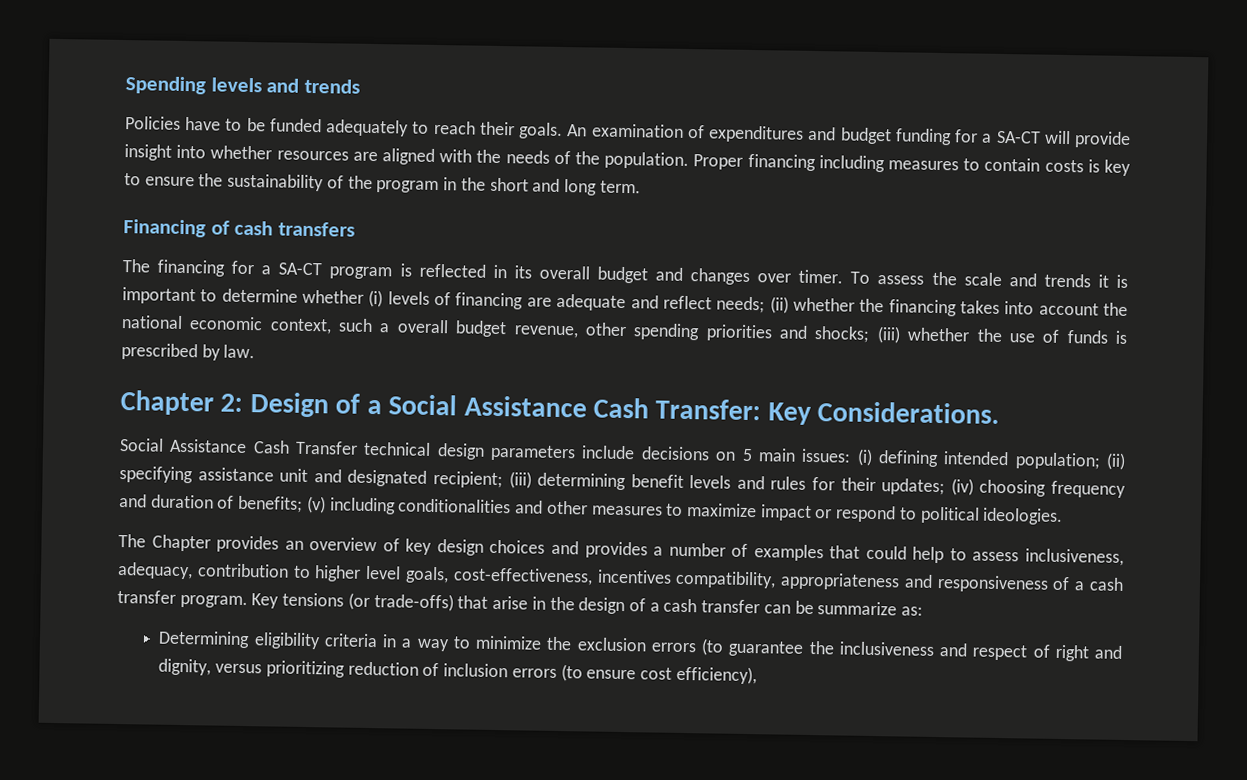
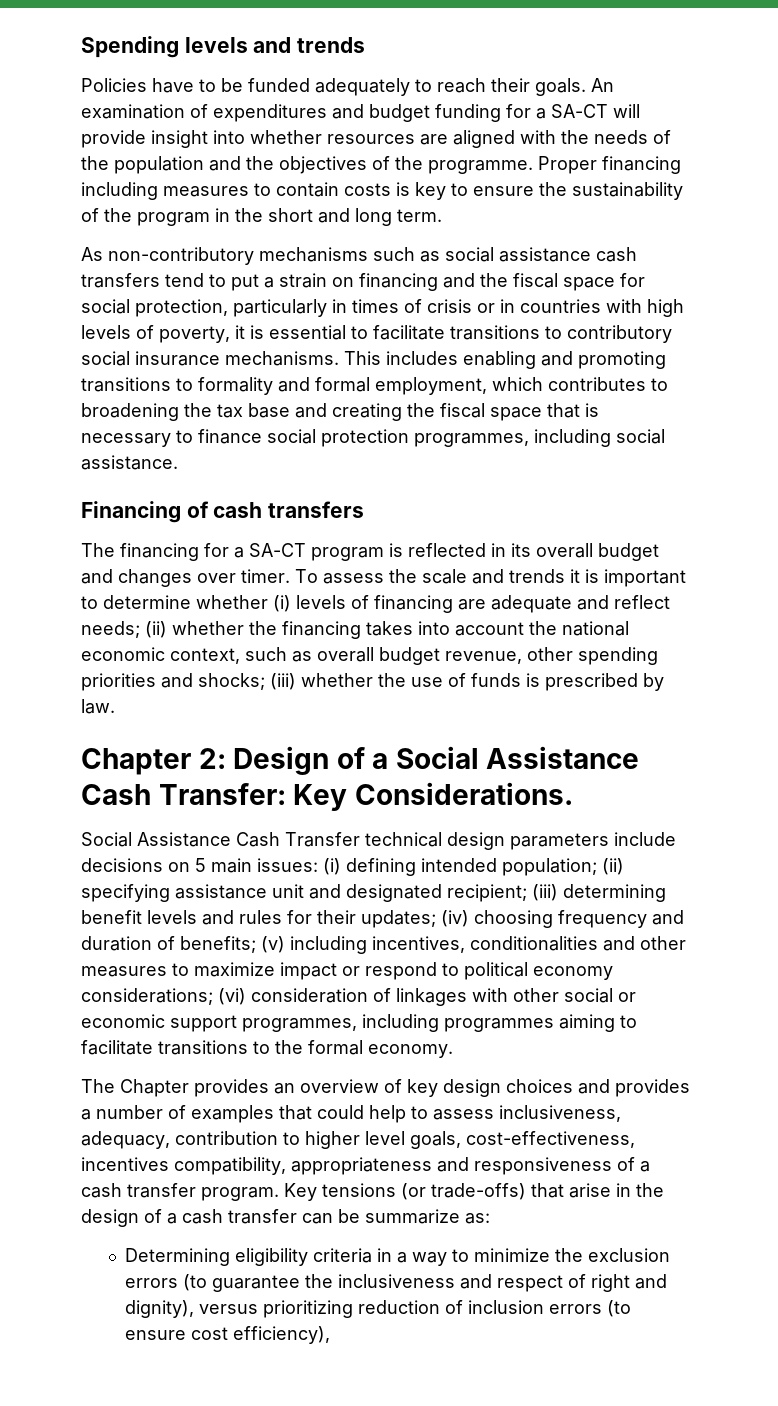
[604,151,690,170] population. -> [114,156,533,174] population and the objectives of the programme.
(641, 187) none -> [81,247,637,265] [81,273,645,291] [81,299,684,317] [81,325,672,343] [81,351,666,369] [81,377,668,395] [81,403,599,421] [81,429,665,447] [81,455,178,470] // As non-contributory mechanisms such as social assistance cash transfers tend to put a strain on financing and the fiscal space for social protection, particularly in times of crisis or in countries with high levels of poverty, it is essential to facilitate transitions to contributory social insurance mechanisms. This includes enabling and promoting transitions to formality and formal employment, which contributes to broadening the tax base and creating the fiscal space that is necessary to finance social protection programmes, including social assistance.
[379,323,391,333] a -> [292,651,312,662] as
(396, 506) none -> [372,936,465,953] incentives,
[982,507,1064,525] ideologies. -> [533,966,613,980] [81,988,636,1006] [81,1014,637,1032] [81,1040,453,1058] economy considerations; (vi) consideration of linkages with other social or economic support programmes, including programmes aiming to facilitate transitions to the formal economy.
[158,658,212,676] dignity, -> [125,1300,195,1318] dignity),

